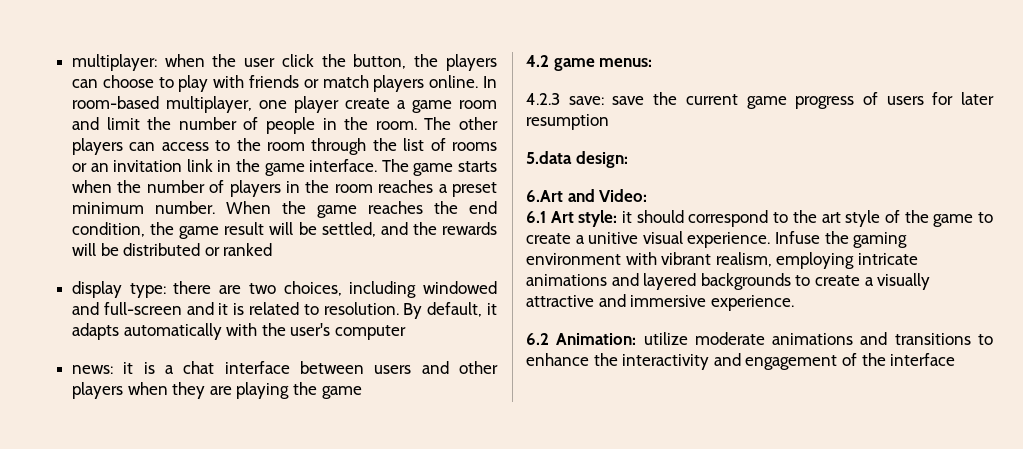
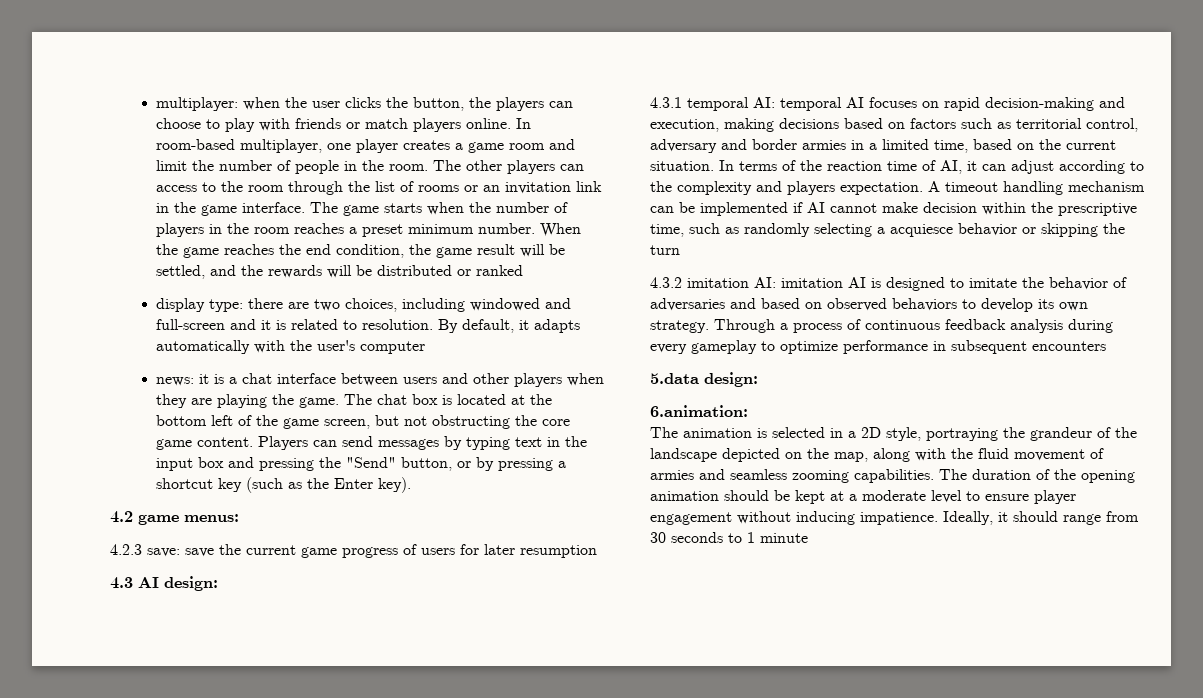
[281,54,314,67] click -> [345,97,382,108] clicks
[344,98,390,109] create -> [403,140,451,150] creates
[321,386,362,399] game -> [299,394,553,408] [156,415,571,429] [156,436,588,450] [156,457,567,471] [156,477,412,493] game. The chat box is located at the bottom left of the game screen, but not obstructing the core game content. Players can send messages by typing text in the input box and pressing the "Send" button, or by pressing a shortcut key (such as the Enter key).
[526,151,628,168] [526,189,648,202] [526,210,993,227] [526,231,908,248] [526,252,918,269] [526,273,931,290] [526,294,794,311] [526,332,993,345] [526,353,956,370] 5.data design: // 6.Art and Video: // 6.1 Art style: it should correspond to the art style of the game to create a unitive visual experience. Infuse the gaming environment with vibrant realism, employing intricate animations and layered backgrounds to create a visually attractive and immersive experience. // 6.2 Animation: utilize moderate animations and transitions to enhance the interactivity and engagement of the interface -> [110,576,218,591] [650,97,1125,111] [650,118,1138,132] [650,139,1116,153] [650,160,1144,174] [650,181,1145,195] [650,202,1137,216] [650,223,1125,237] [650,245,680,255] [650,277,1127,291] [650,298,1088,312] [650,319,1113,333] [650,340,1106,354] [650,372,758,387] [650,405,748,417] [650,427,1137,441] [650,448,1104,462] [650,469,1135,483] [650,490,1076,504] [650,511,1139,525] [650,532,808,543] 4.3 AI design: // 4.3.1 temporal AI: temporal AI focuses on rapid decision-making and execution, making decisions based on factors such as territorial control, adversary and border armies in a limited time, based on the current situation. In terms of the reaction time of AI, it can adjust according to the complexity and players expectation. A timeout handling mechanism can be implemented if AI cannot make decision within the prescriptive time, such as randomly selecting a acquiesce behavior or skipping the turn // 4.3.2 imitation AI: imitation AI is designed to imitate the behavior of adversaries and based on observed behaviors to develop its own strategy. Through a process of continuous feedback analysis during every gameplay to optimize performance in subsequent encounters // 5.data design: // 6.animation: // The animation is selected in a 2D style, portraying the grandeur of the landscape depicted on the map, along with the fluid movement of armies and seamless zooming capabilities. The duration of the opening animation should be kept at a moderate level to ensure player engagement without inducing impatience. Ideally, it should range from 30 seconds to 1 minute

